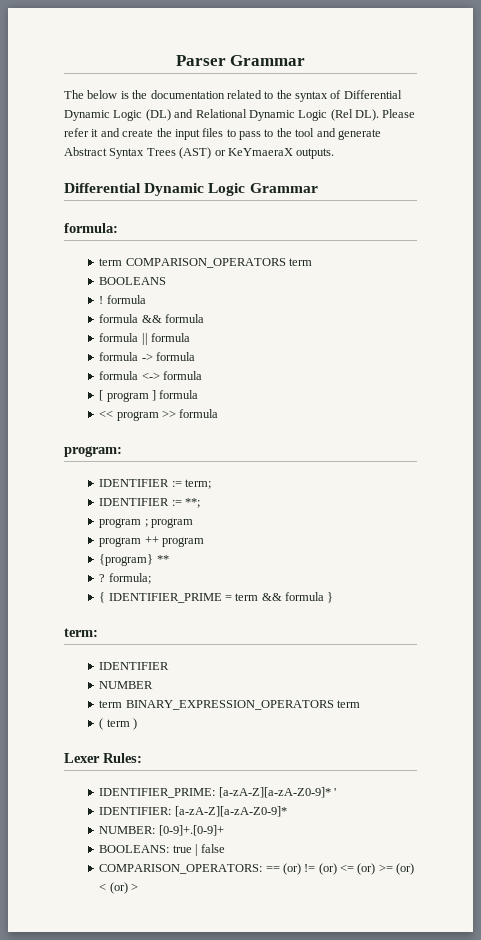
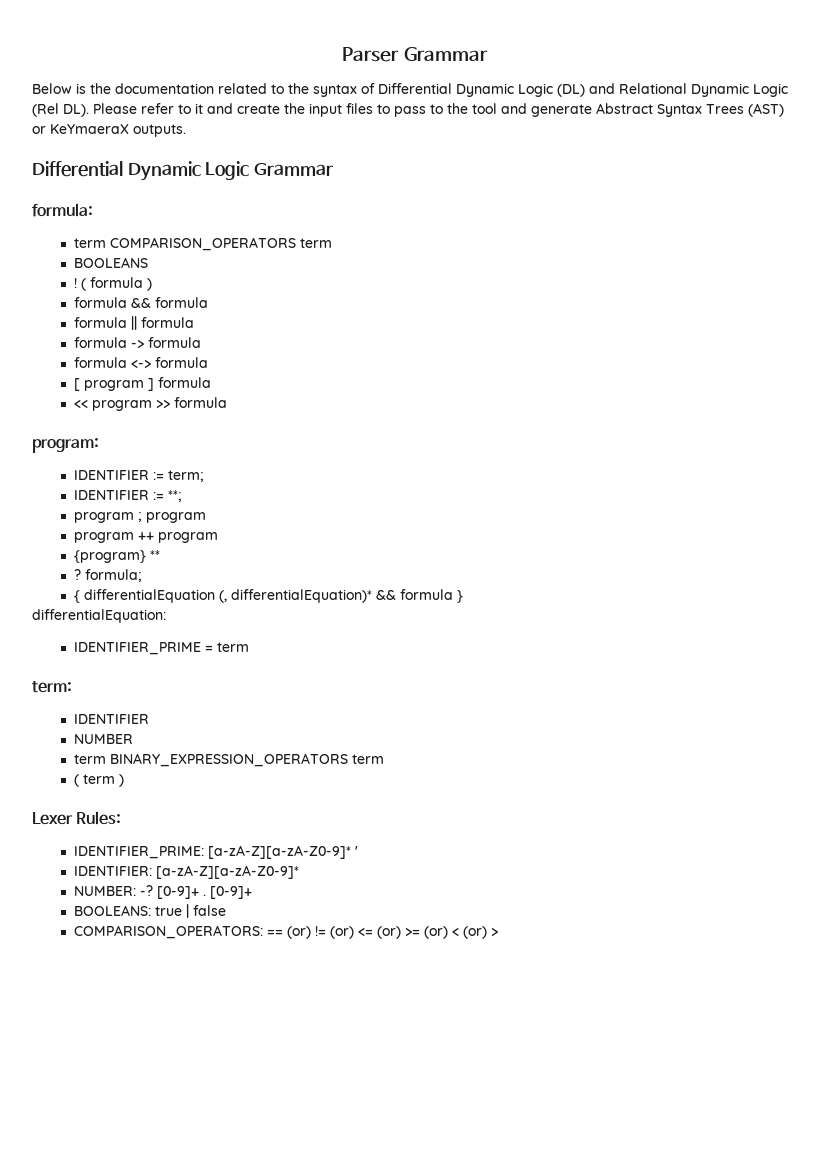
[64,90,118,99] The below -> [32,83,72,94] Below
(89, 132) none -> [178,104,191,114] to
[106,295,146,304] formula -> [81,277,153,291] ( formula )
(106, 597) none -> [84,589,464,603] [32,609,166,623] differentialEquation (, differentialEquation)* && formula } // differentialEquation: //
[261,592,334,603] && formula } -> (250, 647) none
[158,825,224,836] [0-9]+.[0-9]+ -> [140,885,253,899] -? [0-9]+ . [0-9]+

